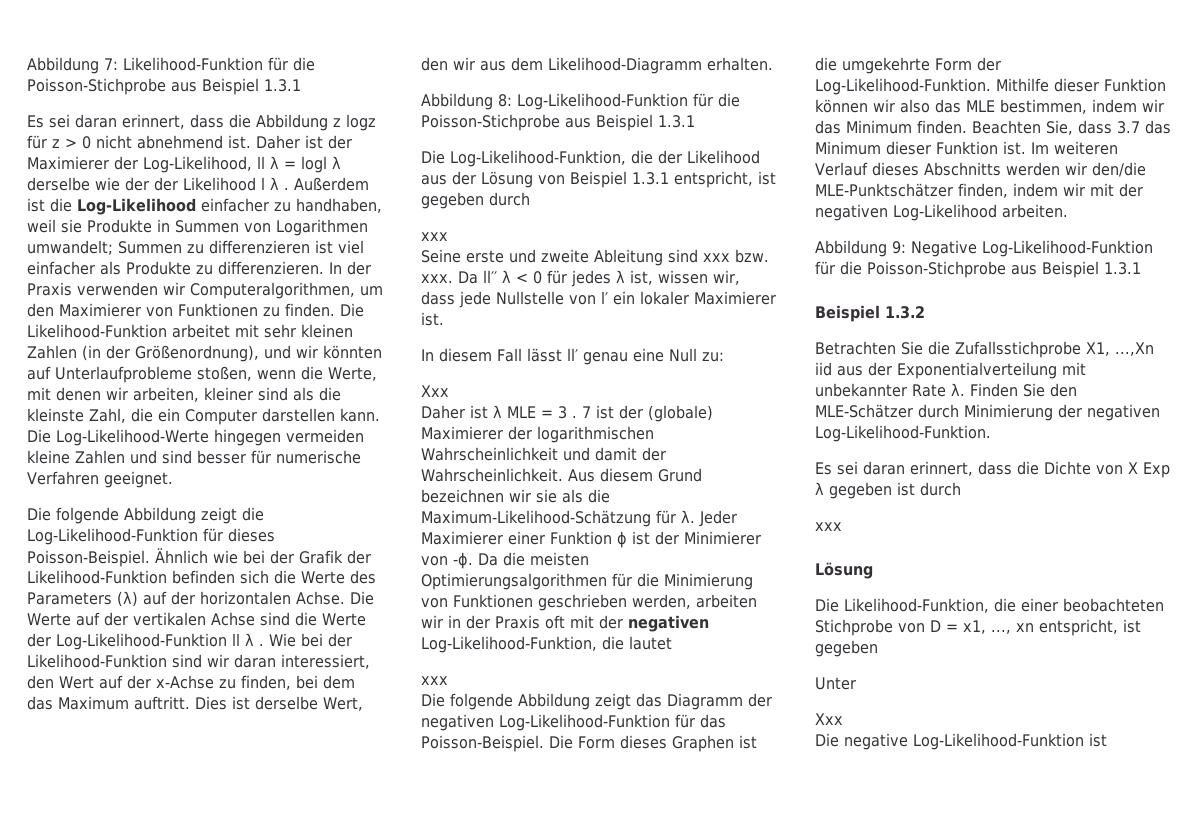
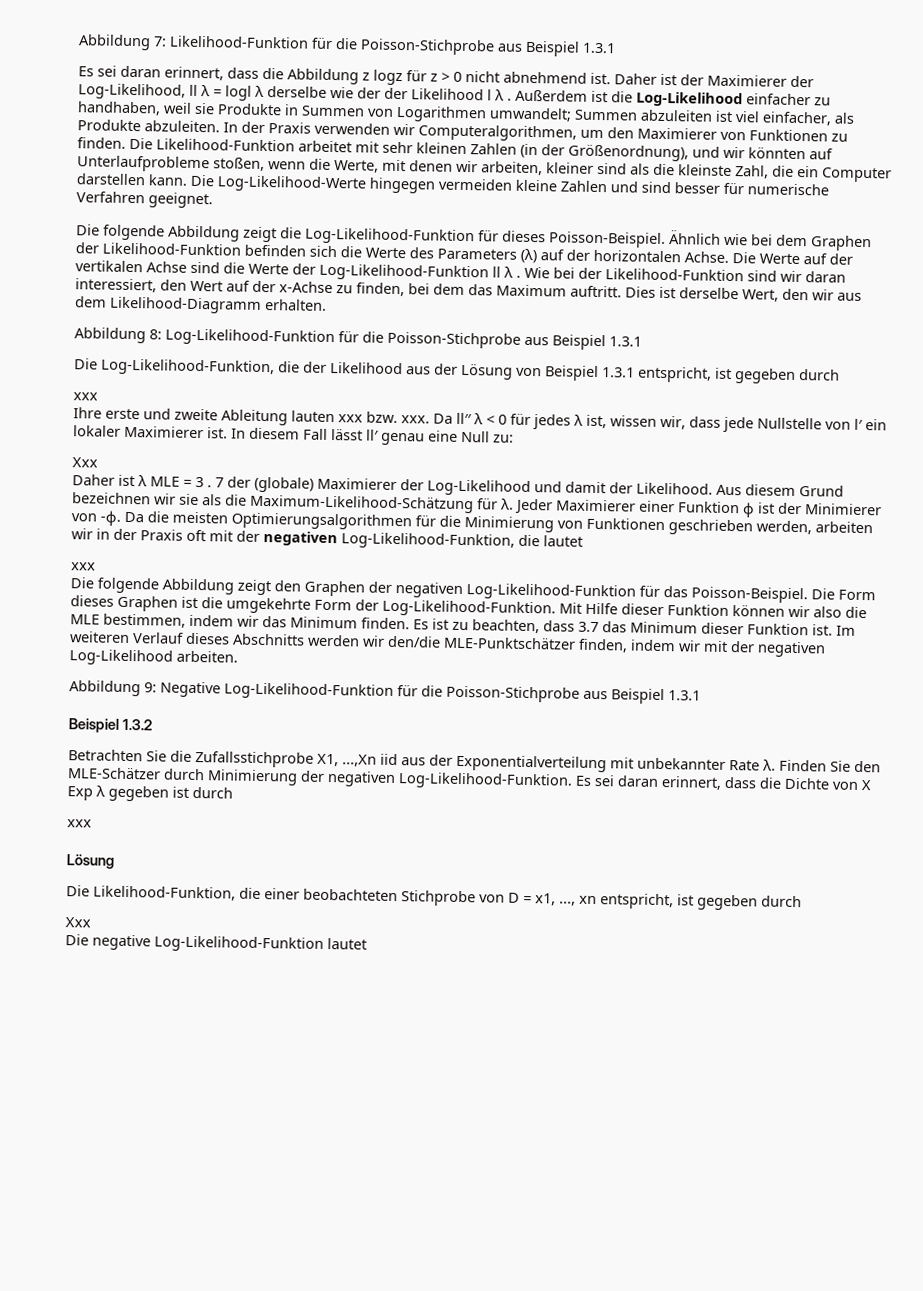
[187,240,310,254] zu differenzieren -> [640,109,713,122] abzuleiten
[27,261,95,275] einfacher -> [762,111,832,126] einfacher,
[196,261,324,275] zu differenzieren. -> [144,120,220,133] abzuleiten.
[270,550,343,564] der Grafik -> [776,234,872,252] dem Graphen
[421,249,461,263] Seine -> [73,407,102,419] Ihre
[668,249,698,263] sind -> [291,410,335,423] lauten
(444, 319) // -> (228, 433) none
[596,405,614,419] ist -> (224, 482) none
[537,426,654,443] [421,447,558,461] logarithmischen Wahrscheinlichkeit -> [427,479,531,497] Log-Likelihood
[421,468,563,482] Wahrscheinlichkeit. -> [636,482,713,495] Likelihood.
[636,693,743,710] das Diagramm -> [274,580,365,597] den Graphen
[995,78,1049,92] Mithilfe -> [559,602,618,615] Mit Hilfe
[935,99,961,113] das -> [845,606,867,619] die
[972,120,1073,135] Beachten Sie, -> [413,618,540,634] Es ist zu beachten,
(991, 433) // -> (573, 781) none
[815,677,856,690] // Unter -> [761,895,802,908] durch
[1088,733,1107,747] ist -> [327,938,367,950] lautet

